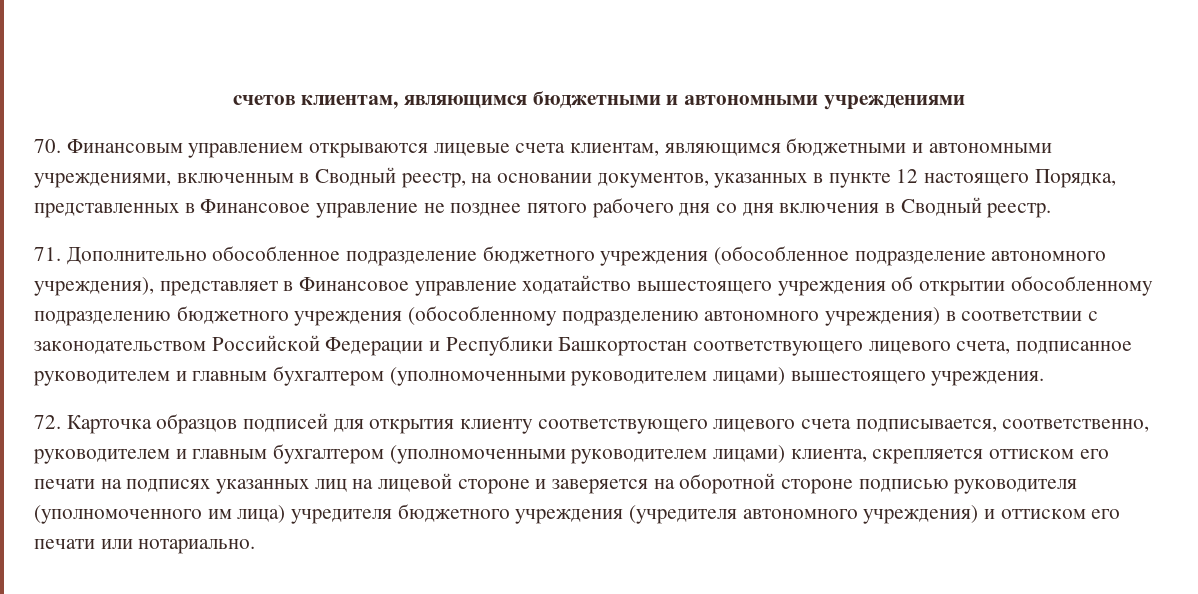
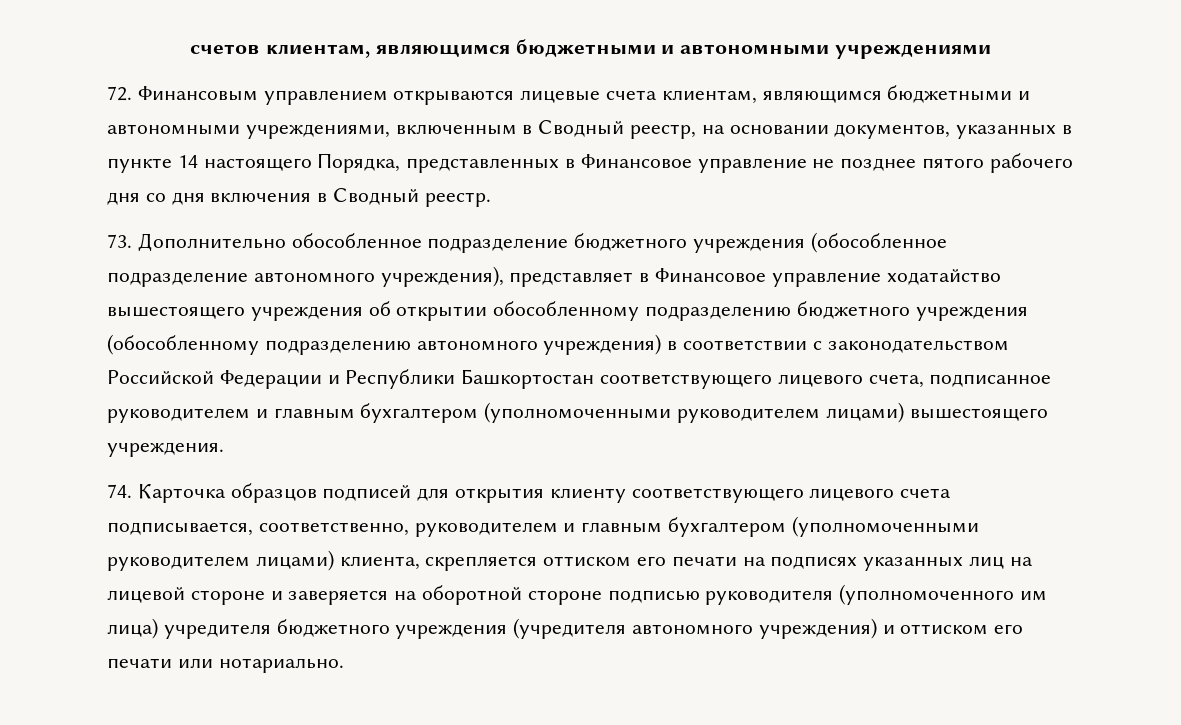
[34,139,61,153] 70. -> [107,86,132,101] 72.
[896,169,919,183] 12 -> [177,155,198,168] 14
[34,247,61,261] 71. -> [107,234,132,248] 73.
[34,415,61,429] 72. -> [107,484,132,498] 74.

